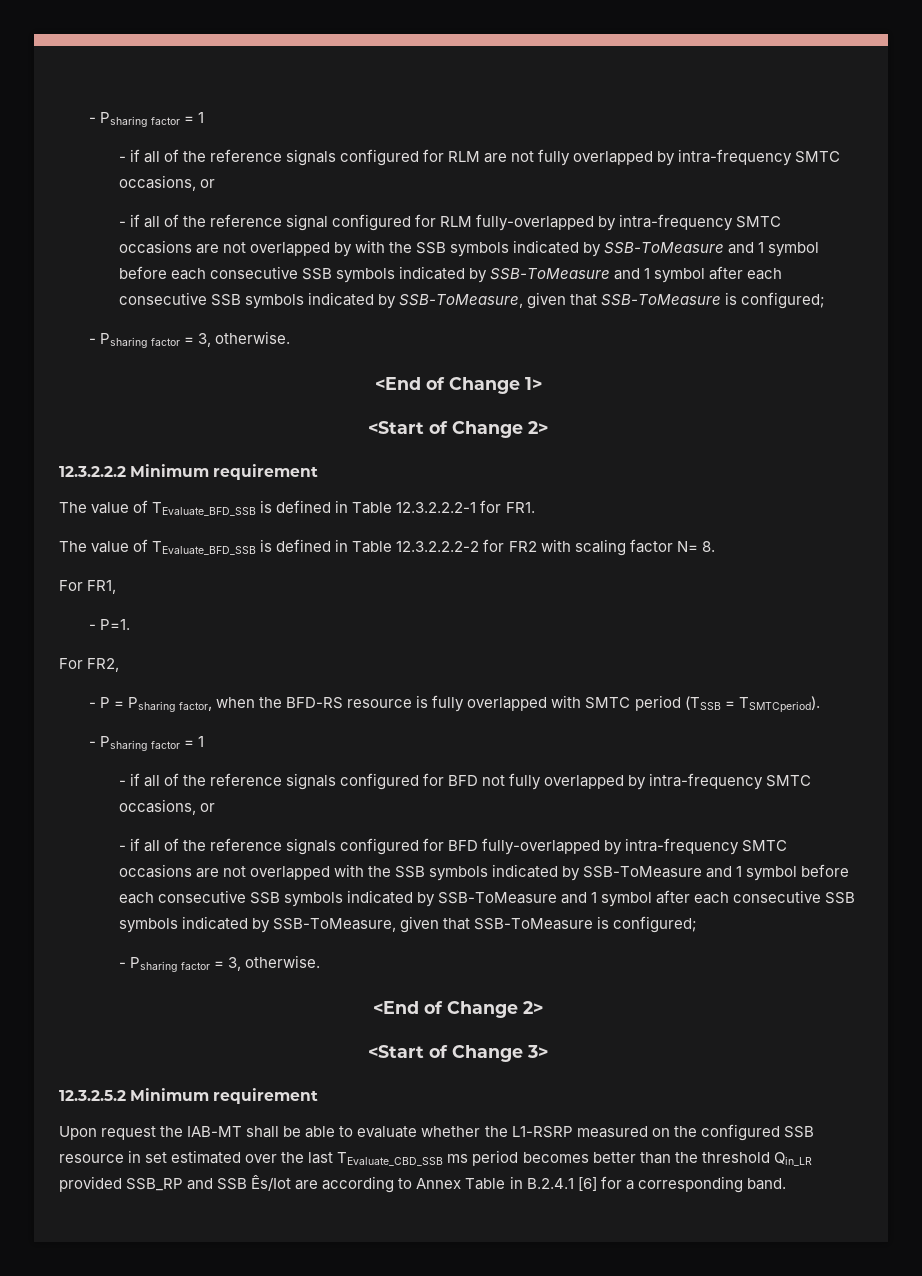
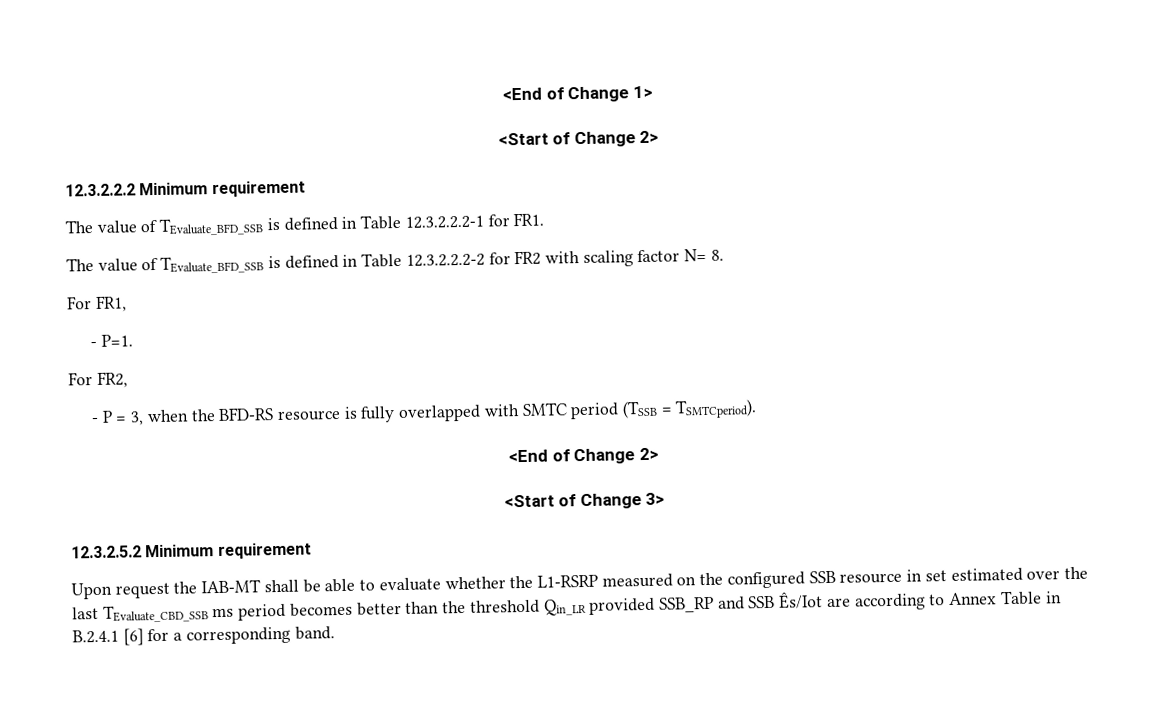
[88,112,205,127] [118,149,841,166] [118,175,215,191] [118,214,782,231] [118,240,820,257] [118,266,783,283] [118,292,826,309] [88,331,291,348] - Psharing factor = 1 // - if all of the reference signals configured for RLM are not fully overlapped by intra-frequency SMTC occasions, or // - if all of the reference signal configured for RLM fully-overlapped by intra-frequency SMTC occasions are not overlapped by with the SSB symbols indicated by SSB-ToMeasure and 1 symbol before each consecutive SSB symbols indicated by SSB-ToMeasure and 1 symbol after each consecutive SSB symbols indicated by SSB-ToMeasure, given that SSB-ToMeasure is configured; // - Psharing factor = 3, otherwise. // -> (502, 94) none
[127,697,213,712] Psharing factor, -> [130,411,145,426] 3,
[88,736,205,751] [118,773,812,790] [118,799,215,815] [118,838,788,855] [118,864,850,881] [118,890,856,907] [118,916,698,933] [118,955,320,972] // - Psharing factor = 1 // - if all of the reference signals configured for BFD not fully overlapped by intra-frequency SMTC occasions, or // - if all of the reference signals configured for BFD fully-overlapped by intra-frequency SMTC occasions are not overlapped with the SSB symbols indicated by SSB-ToMeasure and 1 symbol before each consecutive SSB symbols indicated by SSB-ToMeasure and 1 symbol after each consecutive SSB symbols indicated by SSB-ToMeasure, given that SSB-ToMeasure is configured; // - Psharing factor = 3, otherwise. -> (758, 409) none

